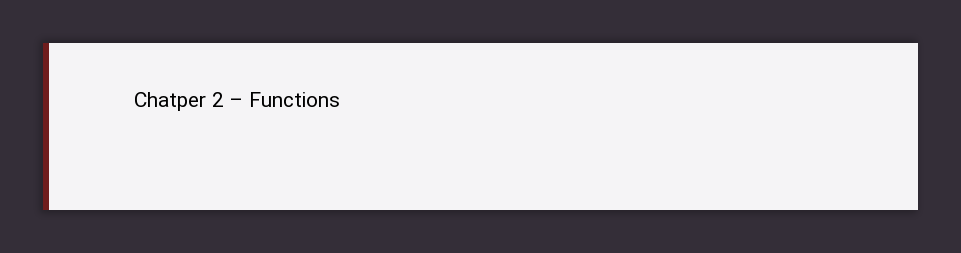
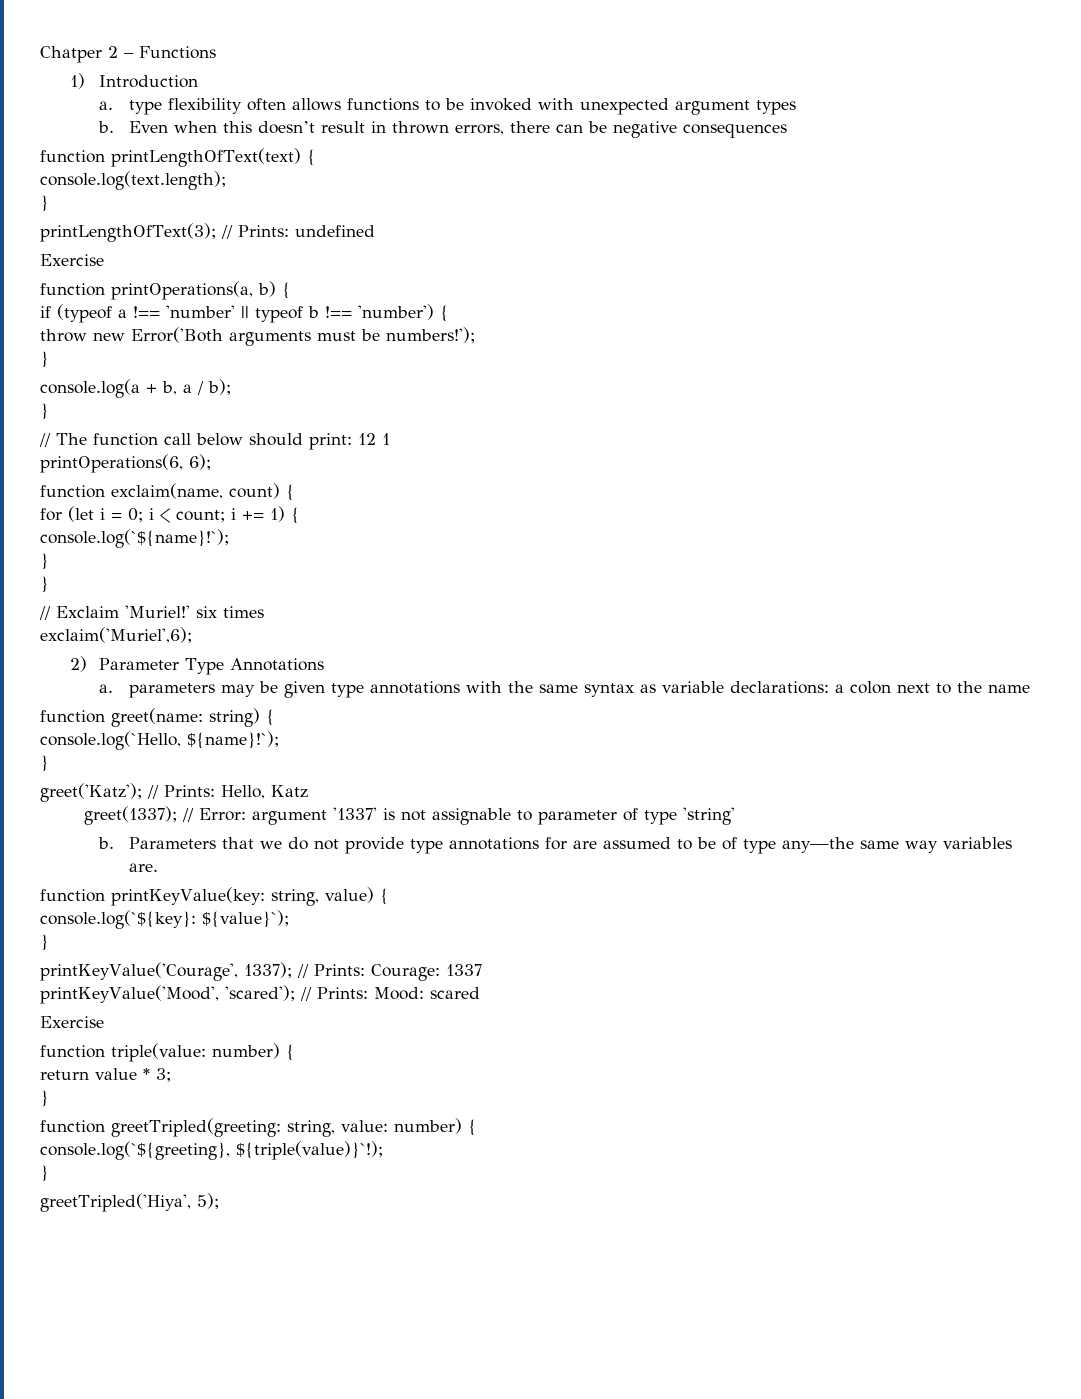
(341, 99) none -> [69,73,199,89] [99,98,796,115] [98,121,787,138] [40,148,316,167] [40,171,226,190] [40,195,49,212] [40,223,375,242] [40,254,104,266] [40,281,291,300] [40,304,449,323] [40,327,475,346] [40,351,49,368] [40,379,231,398] [40,403,49,420] [39,433,390,450] [40,454,211,473] [40,483,295,501] [40,506,300,524] [40,529,229,548] [40,553,49,570] [40,576,49,593] [39,605,264,620] [40,627,192,643] [69,656,325,675] [99,681,1030,698] [40,708,275,727] [40,731,279,750] [40,755,49,772] [40,783,308,802] [84,806,736,825] [98,837,1012,854] [128,863,158,872] [40,887,389,906] [40,910,289,929] [40,934,49,951] [40,962,482,981] [40,985,480,1004] [40,1016,104,1028] [40,1043,295,1062] [40,1068,171,1082] [40,1090,49,1107] [40,1118,477,1137] [40,1141,383,1160] [40,1165,49,1182] [40,1193,219,1212] // 1) Introduction // a. type flexibility often allows functions to be invoked with unexpected argument types // b. Even when this doesn’t result in thrown errors, there can be negative consequences // function printLengthOfText(text) { // console.log(text.length); // } // printLengthOfText(3); // Prints: undefined // Exercise // function printOperations(a, b) { // if (typeof a !== 'number' || typeof b !== 'number') { // throw new Error('Both arguments must be numbers!'); // } // console.log(a + b, a / b); // } // // The function call below should print: 12 1 // printOperations(6, 6); // function exclaim(name, count) { // for (let i = 0; i < count; i += 1) { // console.log(`${name}!`); // } // } // // Exclaim 'Muriel!' six times // exclaim('Muriel',6); // 2) Parameter Type Annotations // a. parameters may be given type annotations with the same syntax as variable declarations: a colon next to the name // function greet(name: string) { // console.log(`Hello, ${name}!`); // } // greet('Katz'); // Prints: Hello, Katz // greet(1337); // Error: argument '1337' is not assignable to parameter of type 'string' // b. Parameters that we do not provide type annotations for are assumed to be of type any—the same way variables are. // function printKeyValue(key: string, value) { // console.log(`${key}: ${value}`); // } // printKeyValue('Courage', 1337); // Prints: Courage: 1337 // printKeyValue('Mood', 'scared'); // Prints: Mood: scared // Exercise // function triple(value: number) { // return value * 3; // } // function greetTripled(greeting: string, value: number) { // console.log(`${greeting}, ${triple(value)}`!); // } // greetTripled('Hiya', 5);

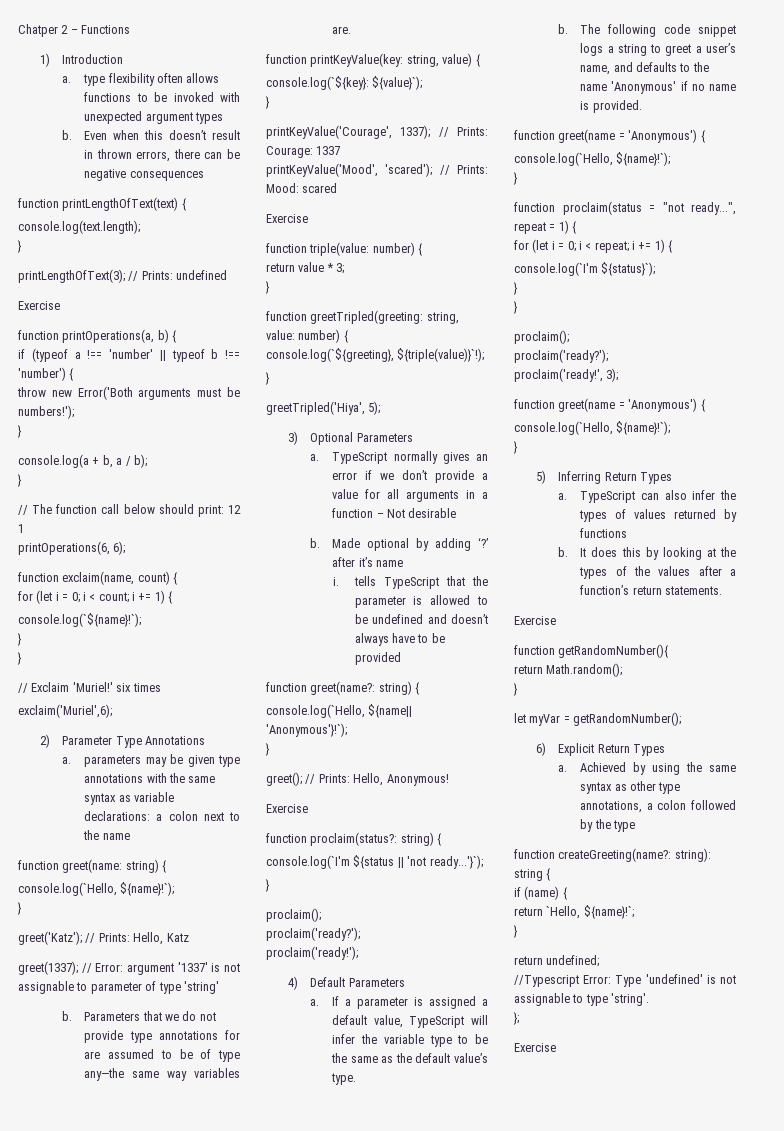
(219, 1201) none -> [288,431,413,445] [310,451,488,464] [332,470,488,483] [332,489,488,502] [332,508,457,518] [310,537,488,551] [332,557,404,567] [332,576,488,589] [354,595,488,608] [354,614,488,624] [354,633,445,646] [354,652,401,665] [266,681,420,695] [266,704,413,718] [266,723,347,737] [265,743,270,756] [266,772,449,786] [266,804,308,813] [266,832,442,846] [266,855,483,869] [265,879,270,892] [266,908,321,922] [266,927,360,941] [266,946,358,960] [288,976,405,990] [310,996,488,1009] [332,1015,488,1028] [332,1034,488,1047] [331,1053,488,1063] [331,1073,357,1085] [558,24,736,37] [580,43,736,56] [580,62,709,75] [580,81,736,94] [580,100,642,113] [514,129,705,143] [514,152,671,166] [513,172,518,185] [514,201,736,215] [514,220,577,234] [514,239,673,253] [514,262,656,276] [513,282,518,295] [513,301,518,314] [514,330,569,344] [514,349,608,363] [514,368,619,382] [514,398,705,412] [514,421,671,435] [513,441,518,454] [536,470,672,484] [558,490,736,503] [579,509,737,522] [580,528,628,538] [558,547,736,560] [579,566,736,579] [580,585,723,595] [514,616,556,625] [514,644,669,658] [514,663,623,677] [513,683,518,696] [514,712,682,726] [536,742,665,756] [558,762,736,775] [580,781,681,794] [580,800,736,813] [580,819,636,832] [514,848,711,862] [514,868,551,881] [514,886,567,900] [514,905,634,919] [513,925,518,938] [514,955,600,967] [514,974,736,987] [514,993,650,1006] [513,1012,519,1025] [514,1043,556,1052] // 3) Optional Parameters // a. TypeScript normally gives an error if we don’t provide a value for all arguments in a function – Not desirable // b. Made optional by adding ‘?’ after it’s name // i. tells TypeScript that the parameter is allowed to be undefined and doesn’t always have to be provided // function greet(name?: string) { // console.log(`Hello, ${name|| 'Anonymous'}!`); // } // greet(); // Prints: Hello, Anonymous! // Exercise // function proclaim(status?: string) { // console.log(`I'm ${status || 'not ready...'}`); // } // proclaim(); // proclaim('ready?'); // proclaim('ready!'); // 4) Default Parameters // a. If a parameter is assigned a default value, TypeScript will infer the variable type to be the same as the default value’s type. // b. The following code snippet logs a string to greet a user’s name, and defaults to the name 'Anonymous' if no name is provided. // function greet(name = 'Anonymous') { // console.log(`Hello, ${name}!`); // } // function proclaim(status = "not ready...", repeat = 1) { // for (let i = 0; i < repeat; i += 1) { // console.log(`I'm ${status}`); // } // } // proclaim(); // proclaim('ready?'); // proclaim('ready!', 3); // function greet(name = 'Anonymous') { // console.log(`Hello, ${name}!`); // } // 5) Inferring Return Types // a. TypeScript can also infer the types of values returned by functions // b. It does this by looking at the types of the values after a function’s return statements. // Exercise // function getRandomNumber(){ // return Math.random(); // } // let myVar = getRandomNumber(); // 6) Explicit Return Types // a. Achieved by using the same syntax as other type annotations, a colon followed by the type // function createGreeting(name?: string): string { // if (name) { // return `Hello, ${name}!`; // } // return undefined; // //Typescript Error: Type 'undefined' is not assignable to type 'string'. // }; // Exercise

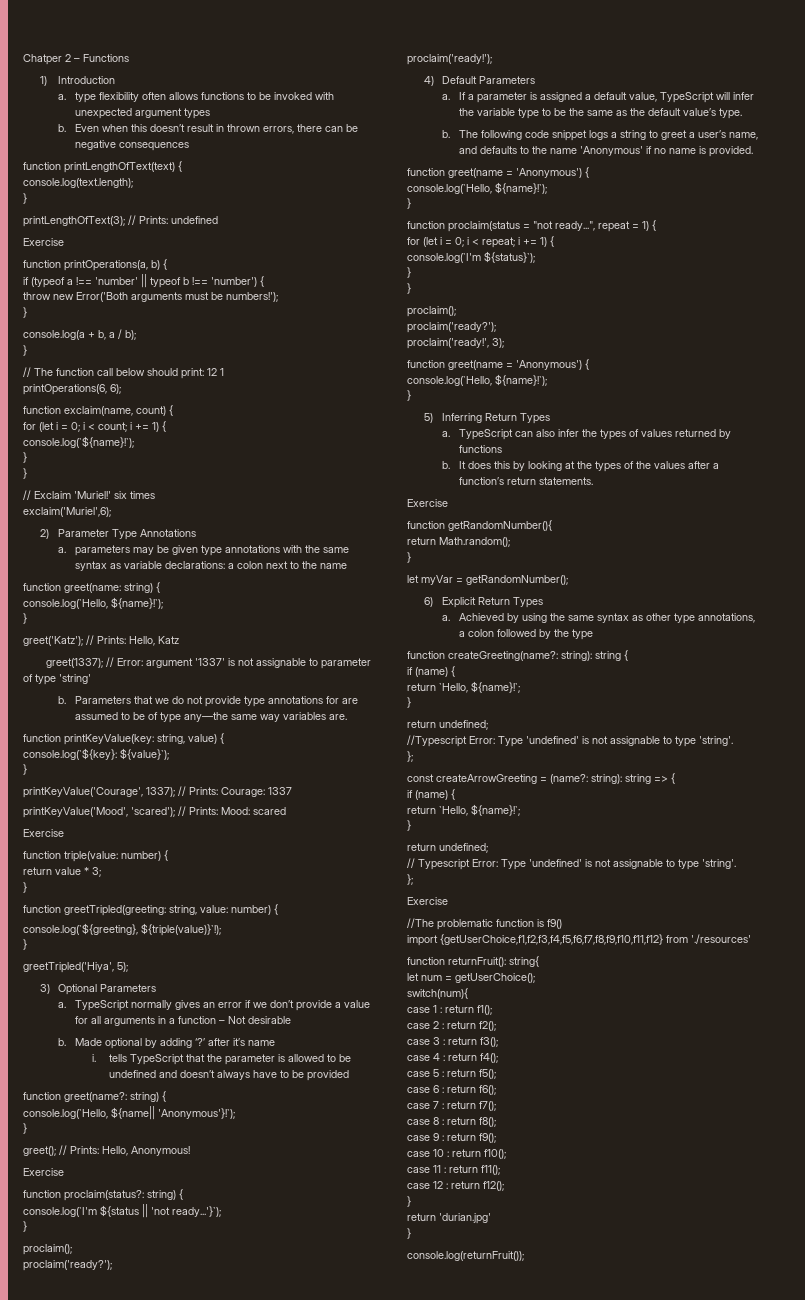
[514,1043,556,1052] Exercise -> [407,773,675,784] [407,789,455,800] [407,804,520,816] [407,820,411,831] [407,843,488,853] [407,858,736,870] [407,874,413,885] [407,897,448,905] [407,918,562,930] [407,934,751,946] [407,956,539,967] [407,973,535,983] [407,988,468,999] [407,1005,492,1015] [407,1021,496,1031] [407,1037,498,1047] [407,1053,498,1063] [407,1069,496,1079] [407,1085,496,1095] [407,1101,496,1111] [407,1117,496,1127] [407,1133,496,1143] [407,1149,506,1159] [407,1165,500,1175] [407,1181,504,1191] [407,1196,411,1207] [407,1213,491,1224] [407,1228,411,1239] [407,1251,524,1261] const createArrowGreeting = (name?: string): string => { // if (name) { // return `Hello, ${name}!`; // } // return undefined; // // Typescript Error: Type 'undefined' is not assignable to type 'string'. // }; // Exercise // //The problematic function is f9() // import {getUserChoice,f1,f2,f3,f4,f5,f6,f7,f8,f9,f10,f11,f12} from './resources' // function returnFruit(): string{ // let num = getUserChoice(); // switch(num){ // case 1 : return f1(); // case 2 : return f2(); // case 3 : return f3(); // case 4 : return f4(); // case 5 : return f5(); // case 6 : return f6(); // case 7 : return f7(); // case 8 : return f8(); // case 9 : return f9(); // case 10 : return f10(); // case 11 : return f11(); // case 12 : return f12(); // } // return 'durian.jpg' // } // console.log(returnFruit());

